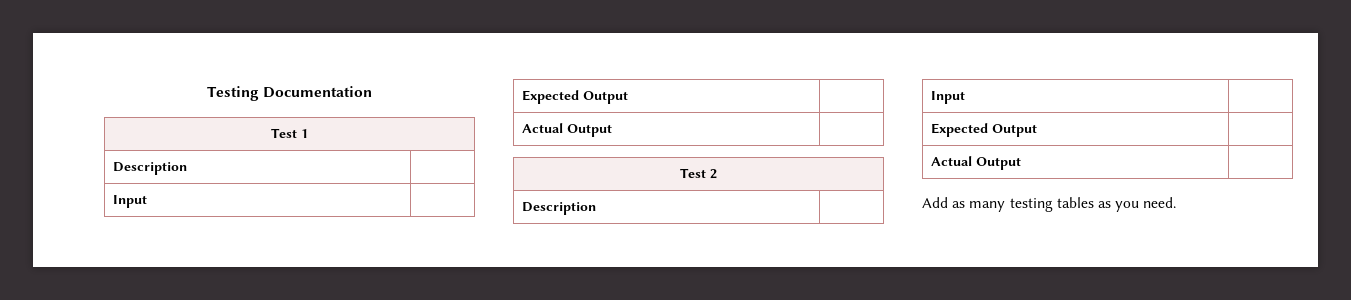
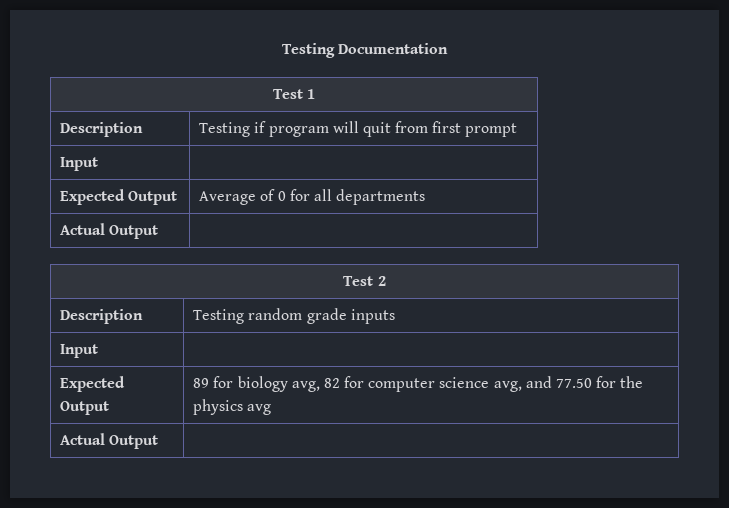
[113,195,148,208] [522,90,629,104] // Input | // Expected Output | -> [199,121,518,137] [60,157,99,171] [60,189,178,205] [199,189,426,205] Testing if program will quit from first prompt // Input | // Expected Output | Average of 0 for all departments
[931,91,966,104] [931,123,1038,137] [931,156,1022,170] [922,197,1177,212] // Input | // Expected Output | // Actual Output | // Add as many testing tables as you need. -> [193,308,395,324] [60,344,99,358] [60,376,126,392] [60,401,110,415] [193,376,644,392] [193,399,272,415] [60,433,159,449] Testing random grade inputs // Input | // Expected Output | 89 for biology avg, 82 for computer science avg, and 77.50 for the physics avg // Actual Output |

